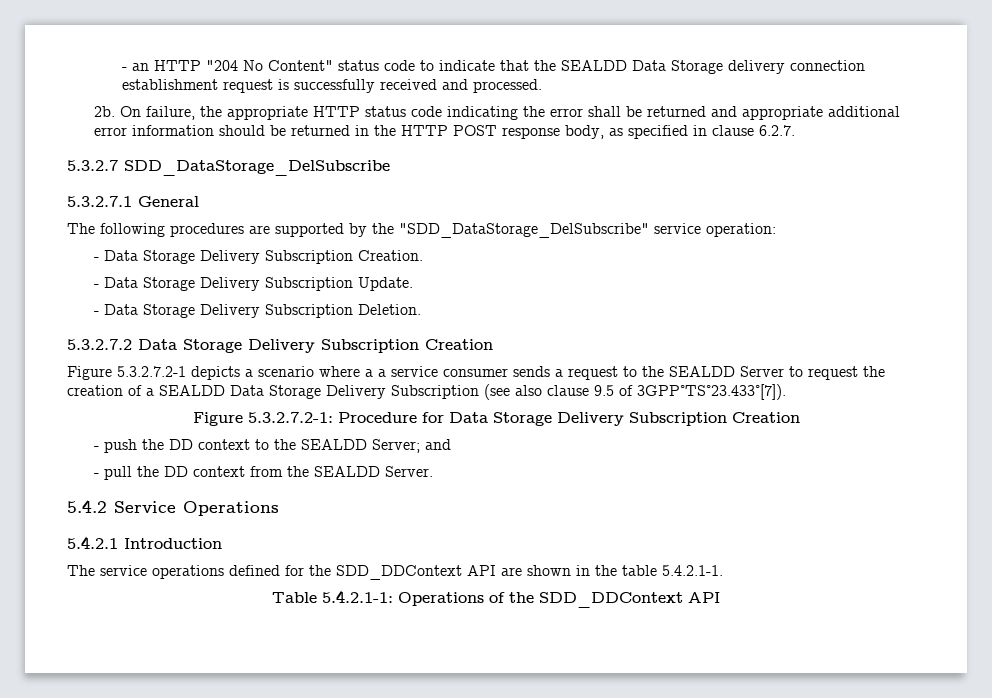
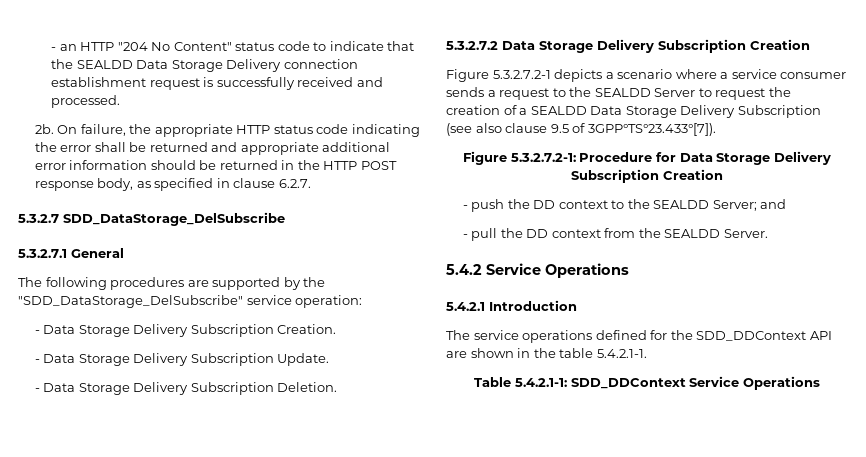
[727,60,785,74] delivery -> [226,59,282,72] Delivery
[378,369,386,377] a -> (729, 75) none
[398,592,720,608] Operations of the SDD_DDContext API -> [570,376,820,390] SDD_DDContext Service Operations

